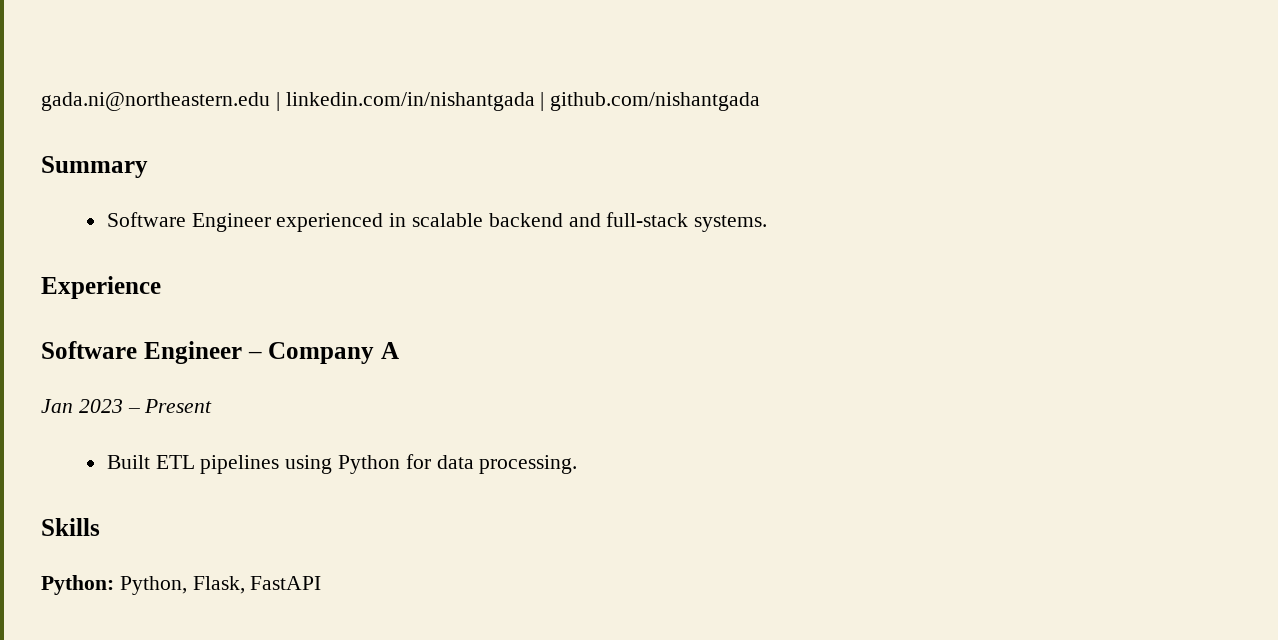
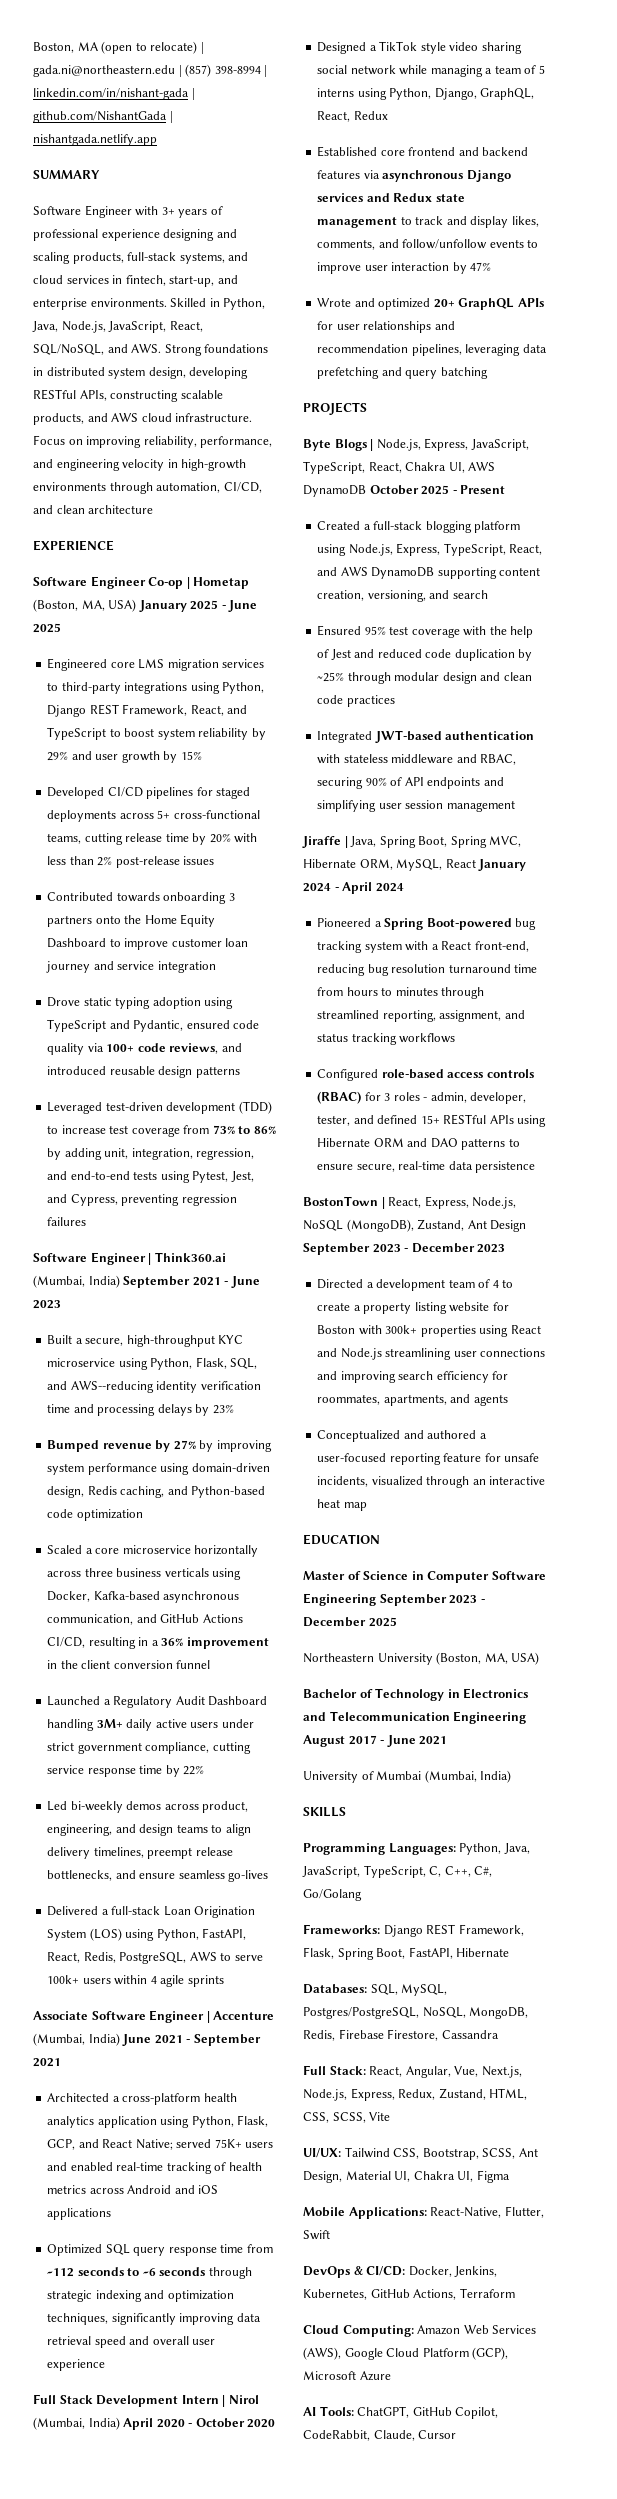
[41,92,761,111] [41,156,148,178] [106,212,768,232] [41,276,161,299] [41,341,399,364] [41,399,213,413] [106,454,578,474] [41,518,100,536] [41,575,322,595] gada.ni@northeastern.edu | linkedin.com/in/nishantgada | github.com/nishantgada // Summary // Software Engineer experienced in scalable backend and full-stack systems. // Experience // Software Engineer – Company A // Jan 2023 – Present // Built ETL pipelines using Python for data processing. // Skills // Python: Python, Flask, FastAPI -> [33,41,204,54] [33,64,268,77] [33,88,195,100] [33,111,173,123] [33,134,157,146] [33,170,100,179] [33,205,223,218] [33,229,237,241] [33,252,249,264] [33,275,238,287] [33,298,266,310] [32,321,203,333] [33,344,269,356] [33,367,249,379] [33,389,223,402] [33,413,253,425] [33,435,273,448] [33,459,247,471] [33,482,262,494] [33,505,154,514] [33,540,114,551] [33,576,250,589] [33,599,258,612] [33,623,61,633] [47,658,265,671] [47,682,265,694] [47,704,248,717] [47,727,266,740] [47,751,202,763] [47,787,251,799] [47,810,260,822] [47,833,258,845] [47,856,215,868] [47,892,235,904] [47,914,216,927] [47,938,249,950] [46,961,216,973] [47,997,234,1009] [47,1019,260,1032] [47,1043,242,1055] [47,1066,240,1078] [47,1101,272,1114] [47,1125,276,1137] [47,1148,255,1160] [47,1171,254,1183] [47,1194,237,1206] [47,1217,87,1226] [33,1252,226,1265] [33,1275,260,1288] [33,1300,61,1309] [47,1335,244,1347] [47,1357,258,1370] [47,1381,261,1393] [47,1404,234,1416] [47,1440,272,1452] [47,1463,270,1475] [47,1486,266,1498] [47,1509,143,1521] [47,1545,259,1557] [47,1568,242,1580] [47,1591,240,1603] [47,1614,243,1625] [47,1637,269,1649] [47,1660,211,1669] [47,1696,268,1708] [47,1719,254,1731] [47,1742,251,1754] [47,1765,205,1777] [47,1801,249,1813] [47,1824,251,1836] [47,1847,233,1859] [47,1870,269,1882] [47,1906,256,1918] [47,1928,247,1941] [47,1952,263,1964] [47,1975,224,1987] [33,2010,275,2023] [33,2033,261,2046] [33,2058,61,2067] [47,2093,237,2105] [47,2115,269,2128] [47,2139,274,2150] [47,2162,262,2174] [47,2185,219,2194] [47,2208,112,2220] [47,2244,273,2256] [47,2267,252,2279] [47,2290,234,2302] [47,2313,261,2325] [47,2336,216,2348] [47,2359,106,2371] [33,2394,259,2407] [33,2417,276,2430] [317,41,522,54] [317,65,545,77] [317,88,535,100] [317,111,388,122] [317,146,529,157] [317,170,511,182] [317,193,465,202] [317,216,539,228] [317,239,539,250] [317,262,492,274] [317,298,544,310] [317,321,455,333] [317,344,547,356] [317,367,488,379] [303,402,367,415] [303,438,529,451] [303,461,496,474] [303,485,506,497] [317,521,521,533] [317,543,543,556] [317,567,541,579] [317,590,488,602] [317,625,534,638] [317,649,533,661] [317,672,532,684] [317,695,395,707] [317,730,535,743] [317,754,517,765] [317,777,504,789] [317,800,515,812] [302,836,522,848] [303,859,527,871] [303,882,404,894] [317,918,537,930] [317,941,529,953] [317,964,538,976] [317,987,485,999] [317,1010,525,1022] [317,1033,456,1045] [317,1069,534,1081] [317,1091,527,1104] [317,1114,547,1127] [317,1138,520,1150] [317,1161,536,1173] [303,1196,517,1209] [303,1219,527,1232] [303,1243,506,1255] [317,1279,514,1291] [317,1302,509,1314] [317,1325,541,1337] [317,1348,546,1360] [317,1371,509,1383] [317,1394,508,1406] [317,1430,487,1442] [317,1453,540,1465] [317,1476,546,1488] [317,1499,367,1511] [303,1534,380,1545] [303,1571,546,1583] [303,1593,485,1606] [303,1617,397,1627] [303,1652,540,1665] [303,1688,529,1701] [303,1711,527,1724] [303,1735,448,1747] [303,1770,512,1783] [303,1807,346,1817] [303,1843,530,1855] [302,1865,493,1878] [303,1889,362,1901] [303,1924,524,1937] [303,1947,510,1960] [303,1984,448,1996] [303,2007,529,2019] [303,2029,499,2041] [303,2065,522,2078] [303,2088,528,2101] [303,2112,391,2123] [303,2147,538,2160] [303,2170,510,2183] [303,2206,544,2219] [303,2230,330,2240] [303,2266,498,2278] [303,2288,515,2300] [303,2325,537,2337] [303,2347,509,2360] [303,2371,391,2381] [303,2406,499,2419] [303,2430,457,2441] Boston, MA (open to relocate) | gada.ni@northeastern.edu | (857) 398-8994 | linkedin.com/in/nishant-gada | github.com/NishantGada | nishantgada.netlify.app // SUMMARY // Software Engineer with 3+ years of professional experience designing and scaling products, full-stack systems, and cloud services in fintech, start-up, and enterprise environments. Skilled in Python, Java, Node.js, JavaScript, React, SQL/NoSQL, and AWS. Strong foundations in distributed system design, developing RESTful APIs, constructing scalable products, and AWS cloud infrastructure. Focus on improving reliability, performance, and engineering velocity in high-growth environments through automation, CI/CD, and clean architecture // EXPERIENCE // Software Engineer Co-op | Hometap (Boston, MA, USA) January 2025 - June 2025 // Engineered core LMS migration services to third-party integrations using Python, Django REST Framework, React, and TypeScript to boost system reliability by 29% and user growth by 15% // Developed CI/CD pipelines for staged deployments across 5+ cross-functional teams, cutting release time by 20% with less than 2% post-release issues // Contributed towards onboarding 3 partners onto the Home Equity Dashboard to improve customer loan journey and service integration // Drove static typing adoption using TypeScript and Pydantic, ensured code quality via 100+ code reviews, and introduced reusable design patterns // Leveraged test-driven development (TDD) to increase test coverage from 73% to 86% by adding unit, integration, regression, and end-to-end tests using Pytest, Jest, and Cypress, preventing regression failures // Software Engineer | Think360.ai (Mumbai, India) September 2021 - June 2023 // Built a secure, high-throughput KYC microservice using Python, Flask, SQL, and AWS--reducing identity verification time and processing delays by 23% // Bumped revenue by 27% by improving system performance using domain-driven design, Redis caching, and Python-based code optimization // Scaled a core microservice horizontally across three business verticals using Docker, Kafka-based asynchronous communication, and GitHub Actions CI/CD, resulting in a 36% improvement in the client conversion funnel // Launched a Regulatory Audit Dashboard handling 3M+ daily active users under strict government compliance, cutting service response time by 22% // Led bi-weekly demos across product, engineering, and design teams to align delivery timelines, preempt release bottlenecks, and ensure seamless go-lives // Delivered a full-stack Loan Origination System (LOS) using Python, FastAPI, React, Redis, PostgreSQL, AWS to serve 100k+ users within 4 agile sprints // Associate Software Engineer | Accenture (Mumbai, India) June 2021 - September 2021 // Architected a cross-platform health analytics application using Python, Flask, GCP, and React Native; served 75K+ users and enabled real-time tracking of health metrics across Android and iOS applications // Optimized SQL query response time from ~112 seconds to ~6 seconds through strategic indexing and optimization techniques, significantly improving data retrieval speed and overall user experience // Full Stack Development Intern | Nirol (Mumbai, India) April 2020 - October 2020 // Designed a TikTok style video sharing social network while managing a team of 5 interns using Python, Django, GraphQL, React, Redux // Established core frontend and backend features via asynchronous Django services and Redux state management to track and display likes, comments, and follow/unfollow events to improve user interaction by 47% // Wrote and optimized 20+ GraphQL APIs for user relationships and recommendation pipelines, leveraging data prefetching and query batching // PROJECTS // Byte Blogs | Node.js, Express, JavaScript, TypeScript, React, Chakra UI, AWS DynamoDB October 2025 - Present // Created a full-stack blogging platform using Node.js, Express, TypeScript, React, and AWS DynamoDB supporting content creation, versioning, and search // Ensured 95% test coverage with the help of Jest and reduced code duplication by ~25% through modular design and clean code practices // Integrated JWT-based authentication with stateless middleware and RBAC, securing 90% of API endpoints and simplifying user session management // Jiraffe | Java, Spring Boot, Spring MVC, Hibernate ORM, MySQL, React January 2024 - April 2024 // Pioneered a Spring Boot-powered bug tracking system with a React front-end, reducing bug resolution turnaround time from hours to minutes through streamlined reporting, assignment, and status tracking workflows // Configured role-based access controls (RBAC) for 3 roles - admin, developer, tester, and defined 15+ RESTful APIs using Hibernate ORM and DAO patterns to ensure secure, real-time data persistence // BostonTown | React, Express, Node.js, NoSQL (MongoDB), Zustand, Ant Design September 2023 - December 2023 // Directed a development team of 4 to create a property listing website for Boston with 300k+ properties using React and Node.js streamlining user connections and improving search efficiency for roommates, apartments, and agents // Conceptualized and authored a user-focused reporting feature for unsafe incidents, visualized through an interactive heat map // EDUCATION // Master of Science in Computer Software Engineering September 2023 - December 2025 // Northeastern University (Boston, MA, USA) // Bachelor of Technology in Electronics and Telecommunication Engineering August 2017 - June 2021 // University of Mumbai (Mumbai, India) // SKILLS // Programming Languages: Python, Java, JavaScript, TypeScript, C, C++, C#, Go/Golang // Frameworks: Django REST Framework, Flask, Spring Boot, FastAPI, Hibernate // Databases: SQL, MySQL, Postgres/PostgreSQL, NoSQL, MongoDB, Redis, Firebase Firestore, Cassandra // Full Stack: React, Angular, Vue, Next.js, Node.js, Express, Redux, Zustand, HTML, CSS, SCSS, Vite // UI/UX: Tailwind CSS, Bootstrap, SCSS, Ant Design, Material UI, Chakra UI, Figma // Mobile Applications: React-Native, Flutter, Swift // DevOps & CI/CD: Docker, Jenkins, Kubernetes, GitHub Actions, Terraform // Cloud Computing: Amazon Web Services (AWS), Google Cloud Platform (GCP), Microsoft Azure // AI Tools: ChatGPT, GitHub Copilot, CodeRabbit, Claude, Cursor

